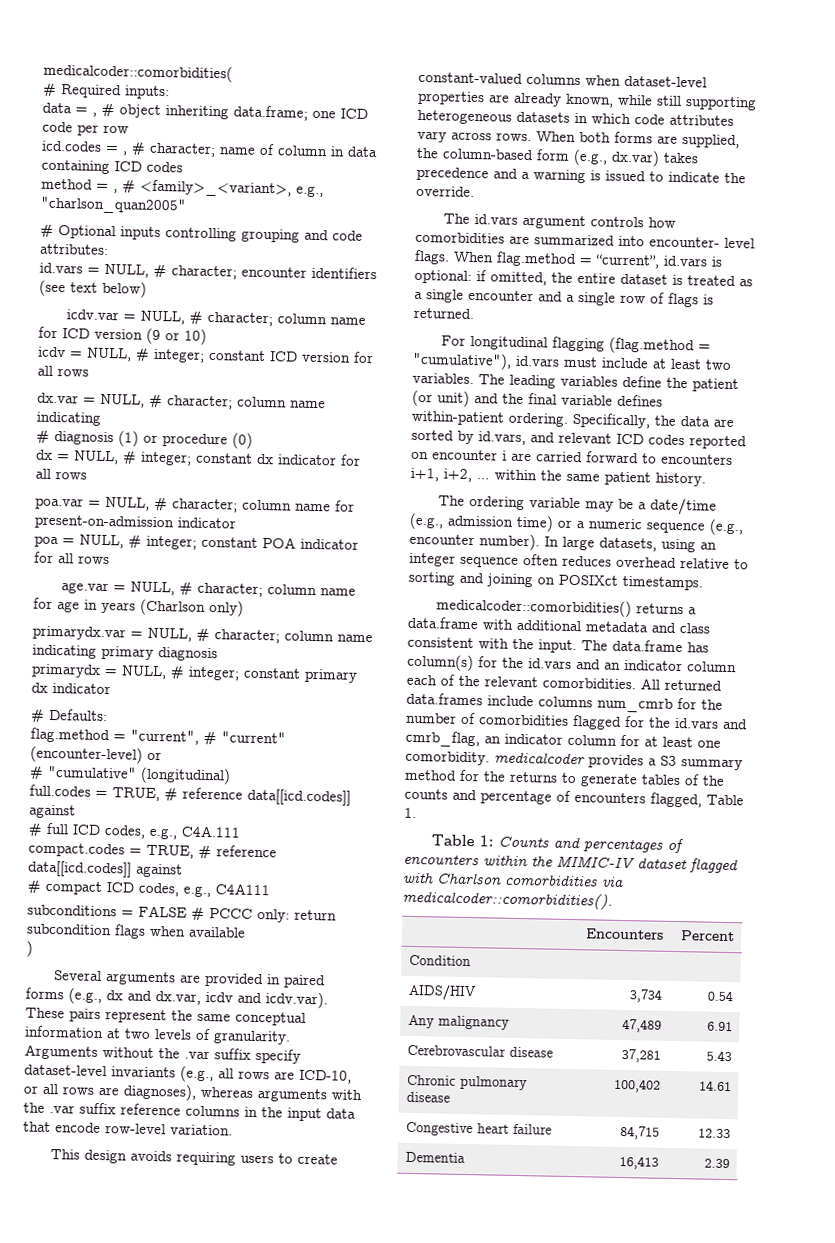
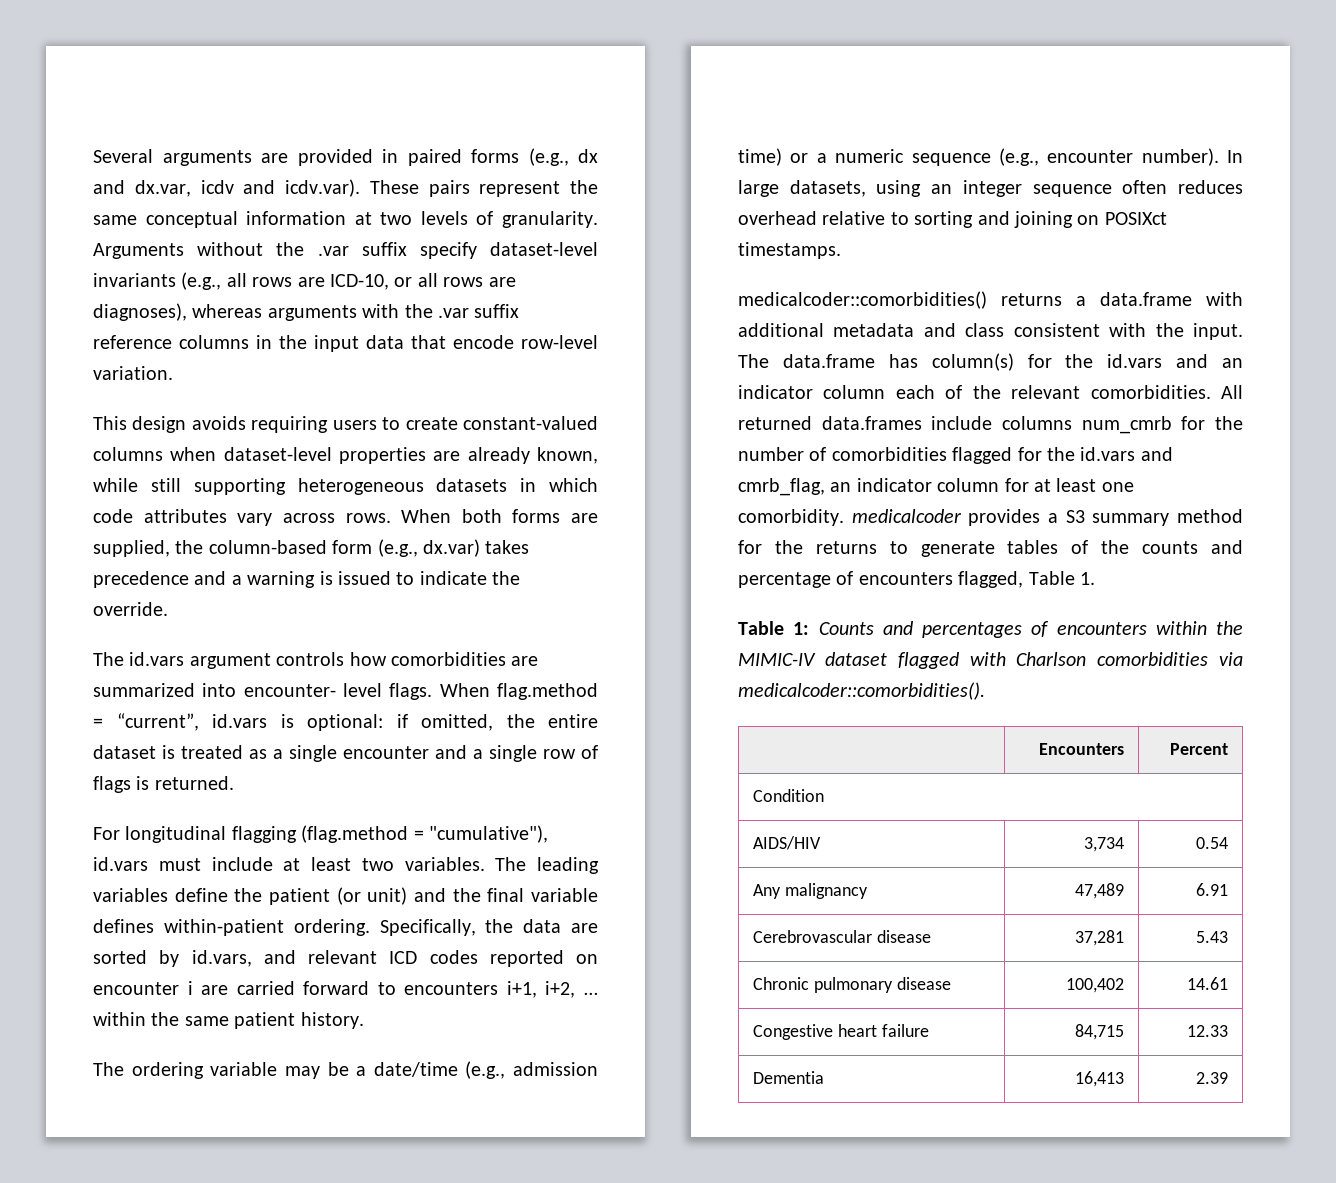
[43,62,233,83] [43,82,170,100] [42,102,368,121] [42,121,129,136] [41,140,378,158] [41,159,183,175] [41,178,324,198] [40,196,187,215] [40,223,363,243] [39,243,109,255] [39,262,377,280] [39,279,147,298] [65,309,366,327] [38,326,207,345] [38,346,374,364] [37,365,89,377] [37,392,326,410] [36,411,101,426] [36,429,253,449] [36,449,361,466] [35,468,87,480] [35,496,355,513] [34,514,236,531] [34,534,359,550] [34,551,110,565] [60,581,356,598] [33,597,244,617] [32,625,373,644] [32,644,218,662] [31,663,358,683] [31,682,111,695] [30,708,108,723] [30,727,286,746] [30,745,162,764] [29,765,231,785] [29,784,351,806] [29,804,76,819] [28,822,241,840] [28,842,277,860] [28,860,183,878] [27,879,270,898] [27,904,337,923] [26,923,246,939] [26,940,33,957] medicalcoder::comorbidities( // # Required inputs: // data = , # object inheriting data.frame; one ICD code per row // icd.codes = , # character; name of column in data containing ICD codes // method = , # <family>_<variant>, e.g., "charlson_quan2005" // # Optional inputs controlling grouping and code attributes: // id.vars = NULL, # character; encounter identifiers (see text below) // icdv.var = NULL, # character; column name for ICD version (9 or 10) // icdv = NULL, # integer; constant ICD version for all rows // dx.var = NULL, # character; column name indicating // # diagnosis (1) or procedure (0) // dx = NULL, # integer; constant dx indicator for all rows // poa.var = NULL, # character; column name for present-on-admission indicator // poa = NULL, # integer; constant POA indicator for all rows // age.var = NULL, # character; column name for age in years (Charlson only) // primarydx.var = NULL, # character; column name indicating primary diagnosis // primarydx = NULL, # integer; constant primary dx indicator // # Defaults: // flag.method = "current", # "current" (encounter-level) or // # "cumulative" (longitudinal) // full.codes = TRUE, # reference data[[icd.codes]] against // # full ICD codes, e.g., C4A.111 // compact.codes = TRUE, # reference data[[icd.codes]] against // # compact ICD codes, e.g., C4A111 // subconditions = FALSE # PCCC only: return subcondition flags when available // ) // -> (93, 156) none

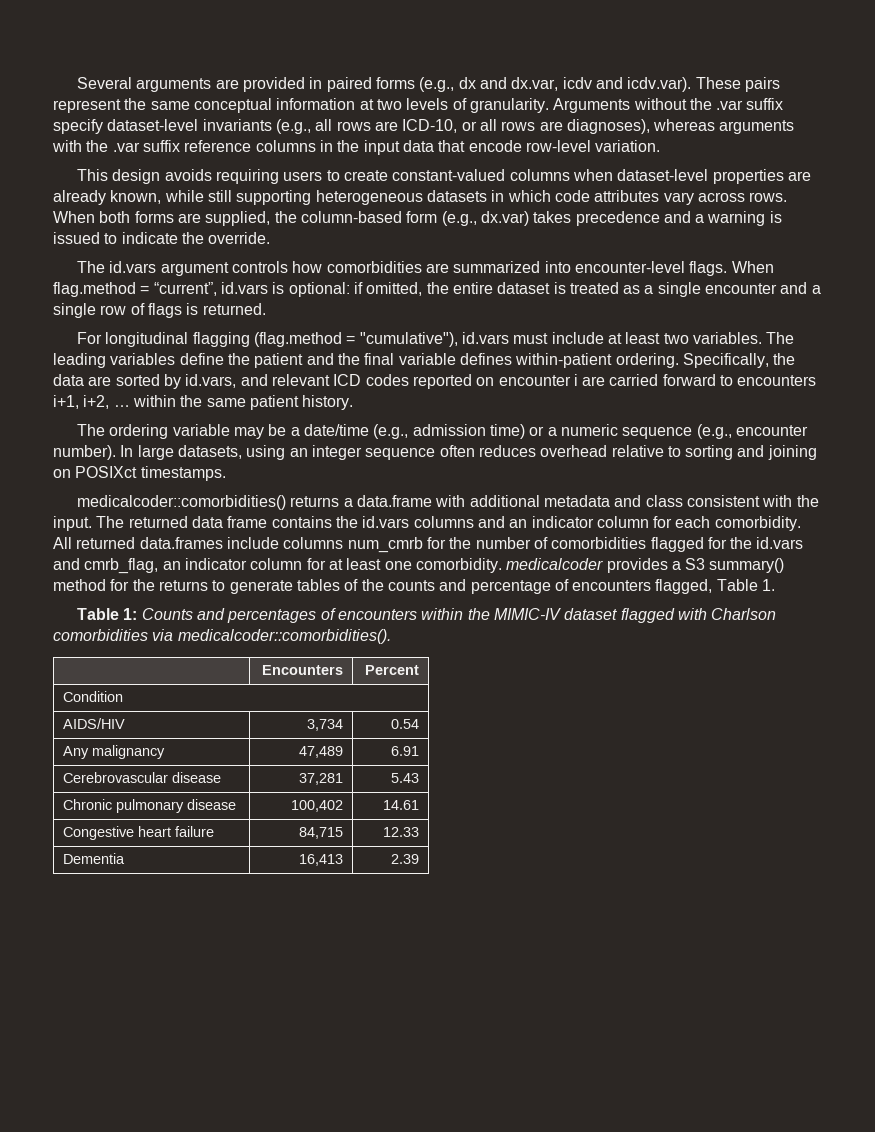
[243,683,382,697] encounter- level -> [574,261,685,273] encounter-level
[336,887,408,905] (or unit) -> (304, 360) none
[782,353,1163,371] data.frame has column(s) for the id.vars -> [128,516,474,528] returned data frame contains the id.vars columns
[895,385,1211,399] each of the relevant comorbidities. -> [653,516,801,531] for each comorbidity.
[1092,513,1170,526] summary -> [709,558,785,573] summary()

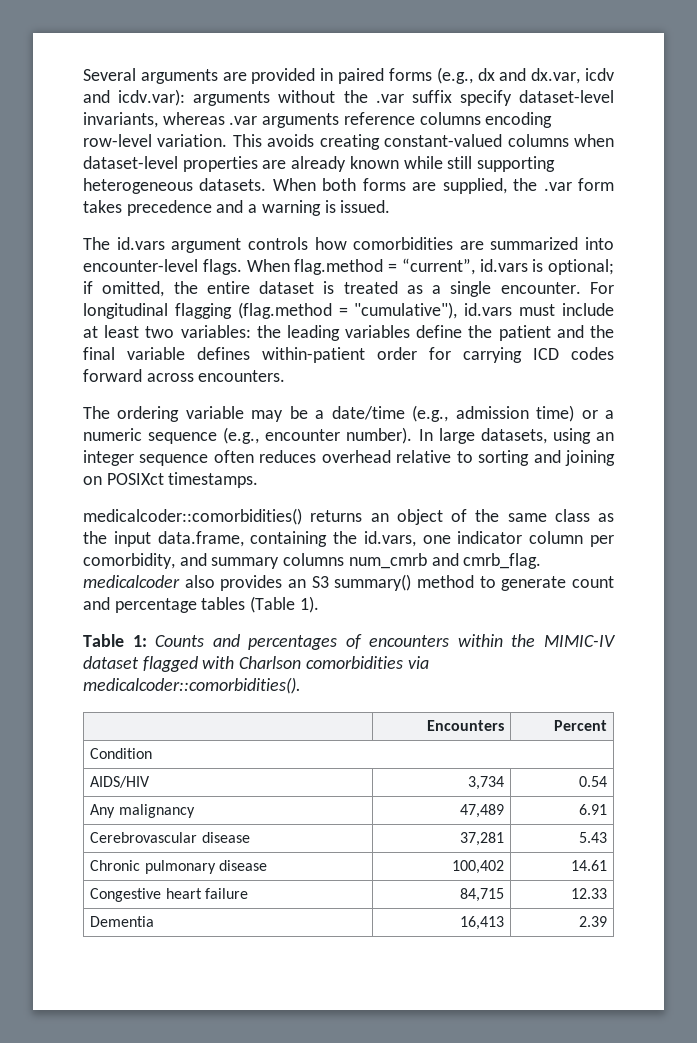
[627,77,780,92] [53,98,631,113] icdv.var). These pairs represent the same conceptual information at two levels of granularity. Arguments -> [118,89,271,106] icdv.var): arguments
[202,119,795,134] [52,140,661,155] [77,169,388,184] invariants (e.g., all rows are ICD-10, or all rows are diagnoses), whereas arguments with the .var suffix reference columns in the input data that encode row-level variation. // This design avoids requiring users to create -> [83,112,553,128] [83,134,380,150] invariants, whereas .var arguments reference columns encoding row-level variation. This avoids creating
[110,190,162,204] known, -> [349,156,399,169] known
[426,190,788,205] datasets in which code attributes vary across rows. -> [199,178,267,191] datasets.
[300,211,529,226] column-based form (e.g., dx.var) -> [543,178,615,191] .var form
[53,232,271,244] issued to indicate the override. -> [340,200,391,213] issued.
[288,282,350,297] optional: -> [548,259,614,275] optional;
[705,282,821,294] [53,303,266,318] encounter and a single row of flags is returned. // -> [500,282,581,294] encounter.
[692,332,795,344] variables. The -> [180,325,281,338] variables: the
[615,353,796,368] [53,374,817,389] [53,395,354,410] ordering. Specifically, the data are sorted by id.vars, and relevant ICD codes reported on encounter i are carried forward to encounters i+1, i+2, … within the same patient history. -> [377,347,614,363] [83,369,286,382] order for carrying ICD codes forward across encounters.
[343,495,819,507] [53,516,801,531] [53,537,804,553] [53,558,785,574] [53,579,776,594] a data.frame with additional metadata and class consistent with the input. The returned data frame contains the id.vars columns and an indicator column for each comorbidity. All returned data.frames include columns num_cmrb for the number of comorbidities flagged for the id.vars and cmrb_flag, an indicator column for at least one comorbidity. medicalcoder provides a S3 summary() method for the returns to generate tables of the counts and percentage of encounters flagged, Table 1. -> [370,509,614,525] [83,531,614,547] [83,553,542,569] [83,574,614,591] [83,596,319,613] an object of the same class as the input data.frame, containing the id.vars, one indicator column per comorbidity, and summary columns num_cmrb and cmrb_flag. medicalcoder also provides an S3 summary() method to generate count and percentage tables (Table 1).

